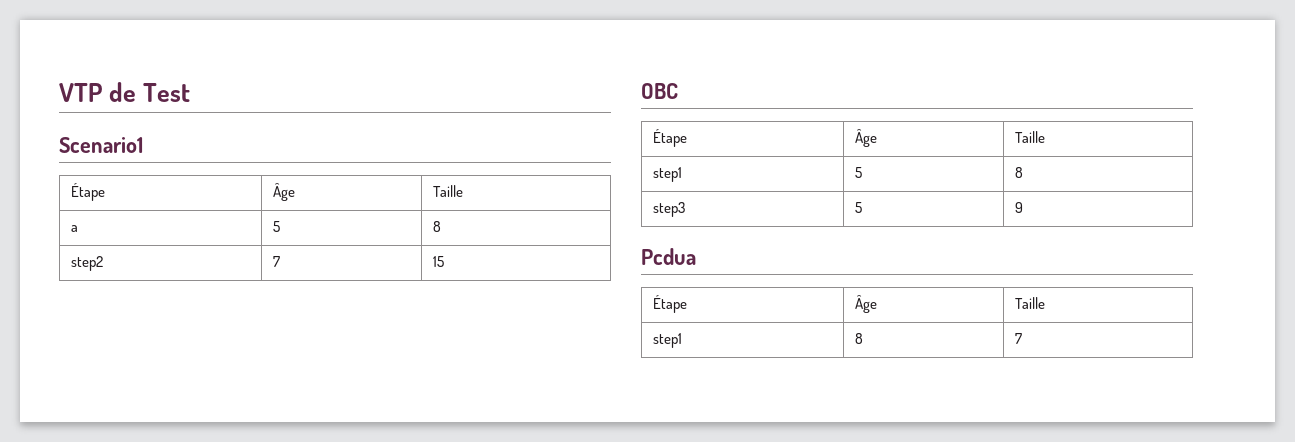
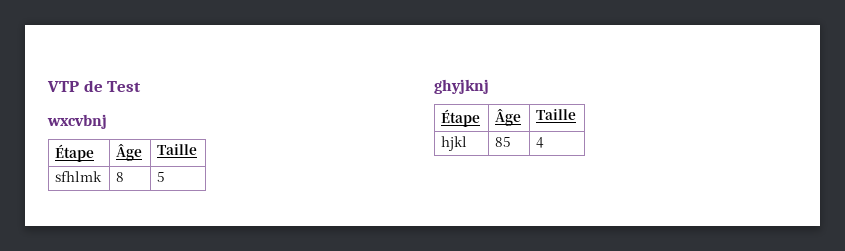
[59,137,143,153] [70,183,105,201] [272,183,295,201] [432,185,463,197] [70,225,78,232] [272,221,280,232] [432,221,441,232] [70,256,103,271] [272,256,280,267] [432,256,444,267] [641,83,678,99] [652,129,687,147] [854,129,877,147] [1014,131,1045,143] [652,167,682,182] [854,167,862,178] [1014,167,1023,178] [652,202,685,217] [854,202,862,213] [1014,202,1023,213] [641,248,696,265] [652,295,687,313] [854,295,877,313] [1014,297,1045,309] [652,333,682,348] [854,333,863,344] [1014,333,1022,344] Scenario1 // Étape | Âge | Taille // a | 5 | 8 // step2 | 7 | 15 // OBC // Étape | Âge | Taille // step1 | 5 | 8 // step3 | 5 | 9 // Pcdua // Étape | Âge | Taille // step1 | 8 | 7 -> [47,114,107,129] [55,144,95,162] [116,144,143,161] [157,144,198,155] [55,171,103,182] [116,172,125,182] [157,172,166,182] [434,79,489,94] [441,109,481,127] [495,109,522,126] [536,109,577,120] [441,136,468,151] [495,137,512,147] [536,137,545,148] wxcvbnj // Étape | Âge | Taille // sfhlmk | 8 | 5 // ghyjknj // Étape | Âge | Taille // hjkl | 85 | 4

